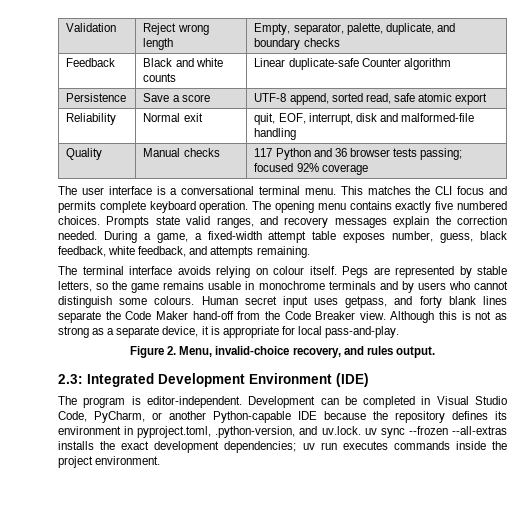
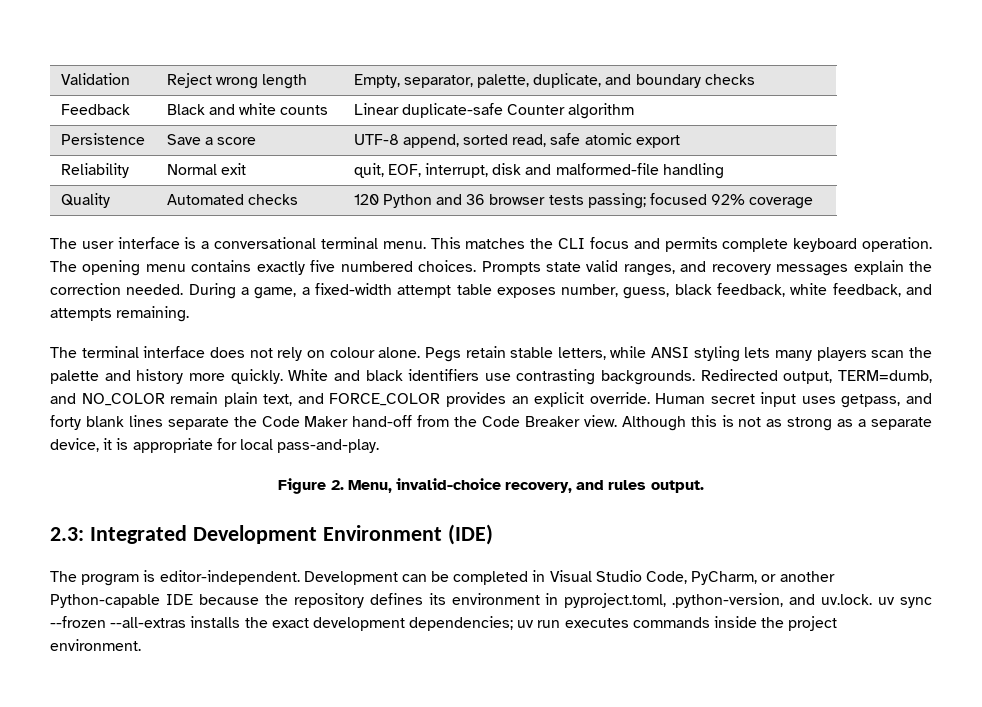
[143,148,181,157] Manual -> [166,194,244,205] Automated
[254,148,273,157] 117 -> [353,194,379,205] 120
[177,266,507,278] [58,281,509,293] [58,296,195,308] avoids relying on colour itself. Pegs are represented by stable letters, so the game remains usable in monochrome terminals and by users who cannot distinguish some colours. -> [209,346,932,362] [50,369,932,385] [50,392,650,407] does not rely on colour alone. Pegs retain stable letters, while ANSI styling lets many players scan the palette and history more quickly. White and black identifiers use contrasting backgrounds. Redirected output, TERM=dumb, and NO_COLOR remain plain text, and FORCE_COLOR provides an explicit override.

